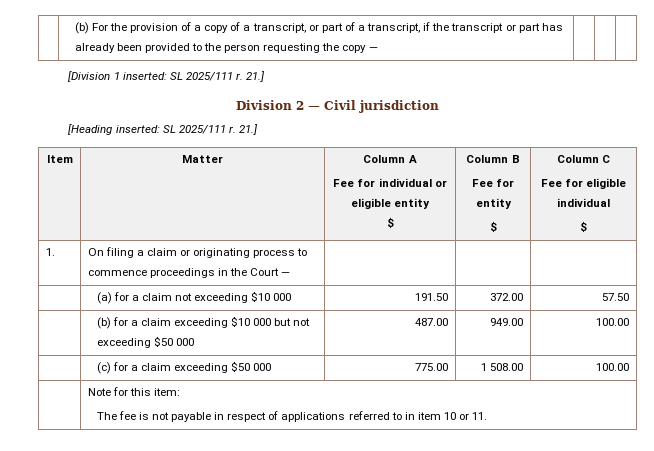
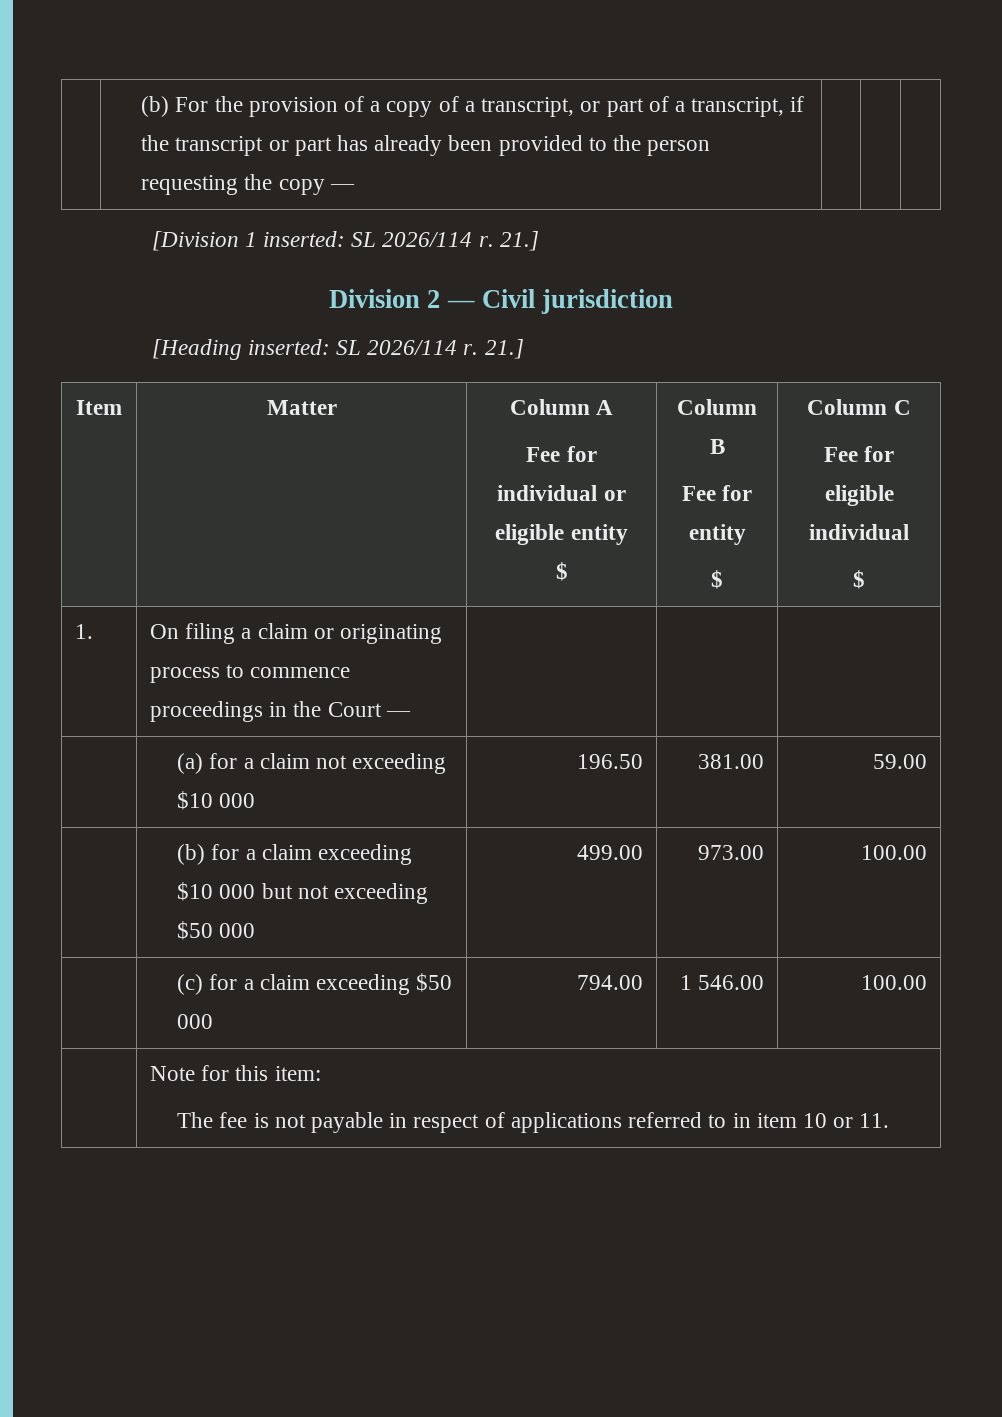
[185,72,233,81] 2025/111 -> [382,232,473,247] 2026/114
[178,125,226,134] 2025/111 -> [367,340,458,355] 2026/114
[415,293,449,301] [490,293,524,301] [602,293,630,301] 191.50 | 372.00 | 57.50 -> [576,754,643,769] [697,754,764,769] [872,754,927,769] 196.50 | 381.00 | 59.00
[415,318,449,326] [490,318,524,326] 487.00 | 949.00 -> [576,845,643,860] [697,845,764,860] 499.00 | 973.00
[415,363,449,371] [481,363,524,371] 775.00 | 1 508.00 -> [576,975,643,990] [679,975,764,990] 794.00 | 1 546.00

